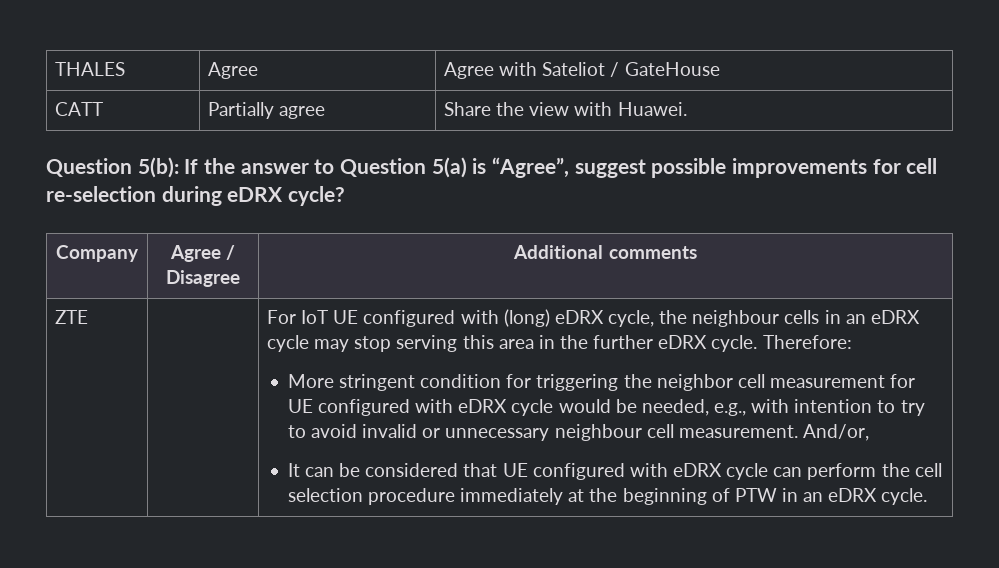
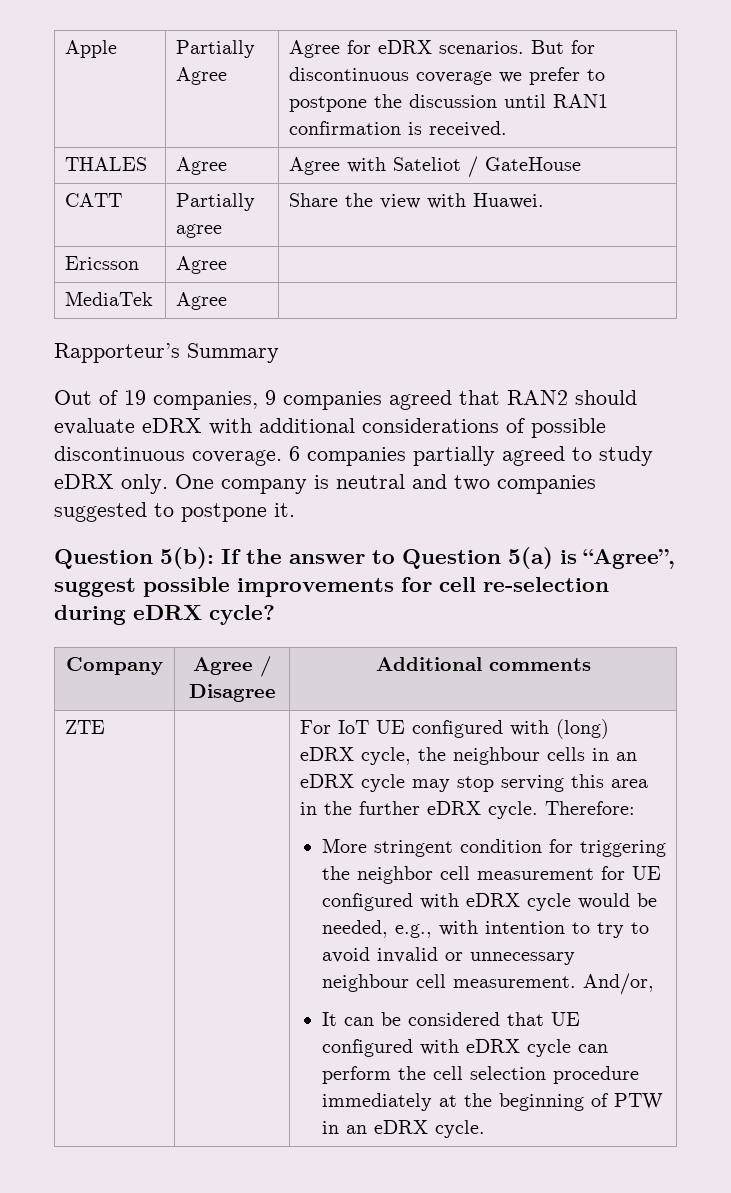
(55, 69) none -> [65,40,118,58] [176,40,256,58] [176,67,228,85] [289,40,596,58] [289,67,606,85] [289,94,609,112] [289,121,508,137] Apple | Partially Agree | Agree for eDRX scenarios. But for discontinuous coverage we prefer to postpone the discussion until RAN1 confirmation is received. //
(687, 109) none -> [65,256,140,270] [176,256,228,274] [65,291,154,306] [176,292,228,310] [54,343,279,363] [54,390,637,410] [54,418,606,438] [54,446,653,466] [54,474,596,494] [54,502,295,522] // Ericsson | Agree | // MediaTek | Agree | // Rapporteur’s Summary // Out of 19 companies, 9 companies agreed that RAN2 should evaluate eDRX with additional considerations of possible discontinuous coverage. 6 companies partially agreed to study eDRX only. One company is neutral and two companies suggested to postpone it.

